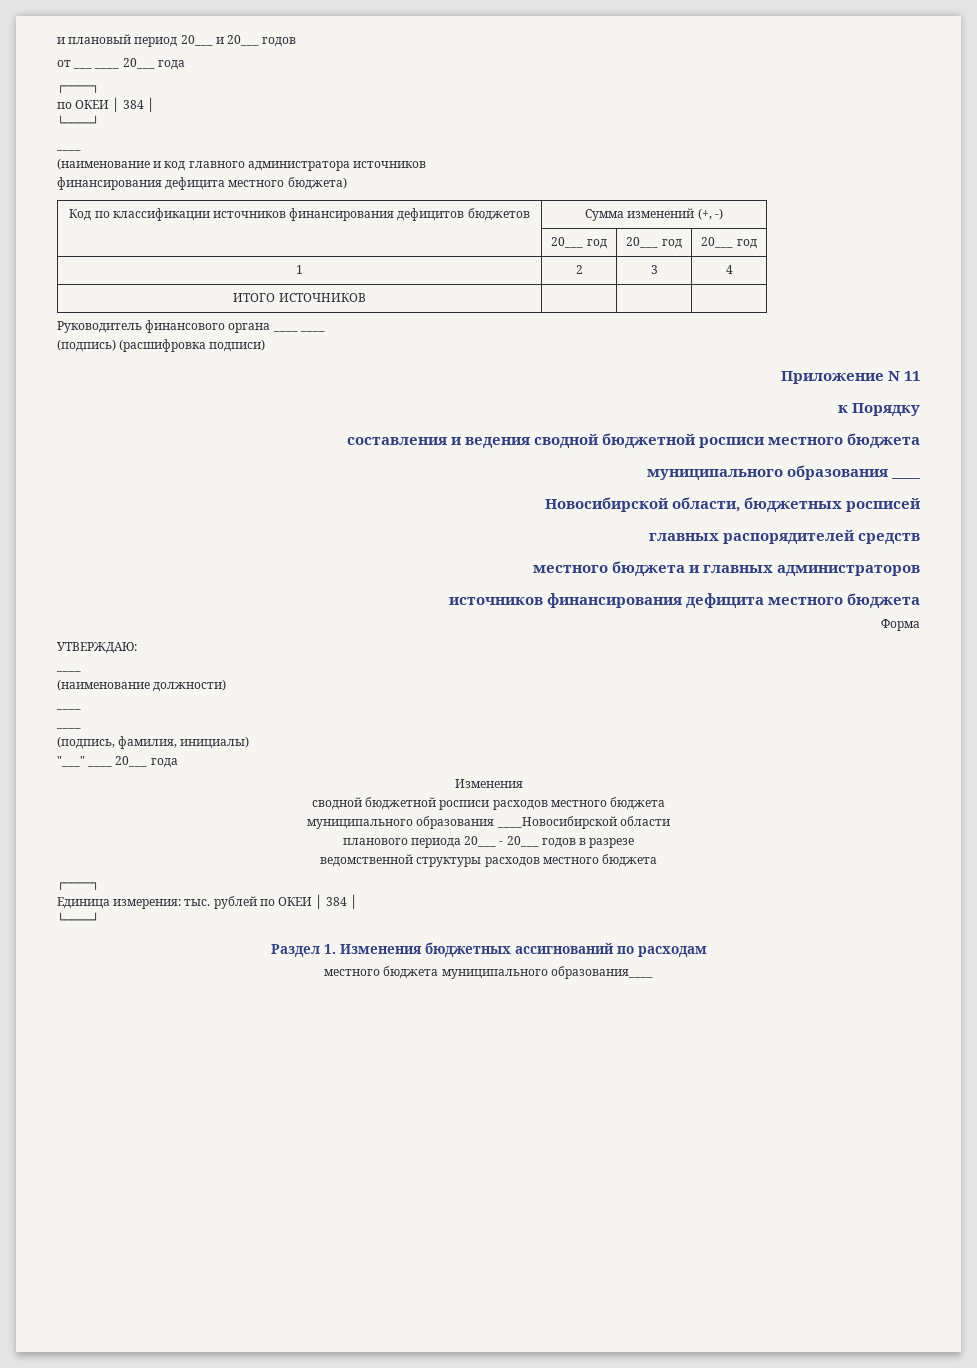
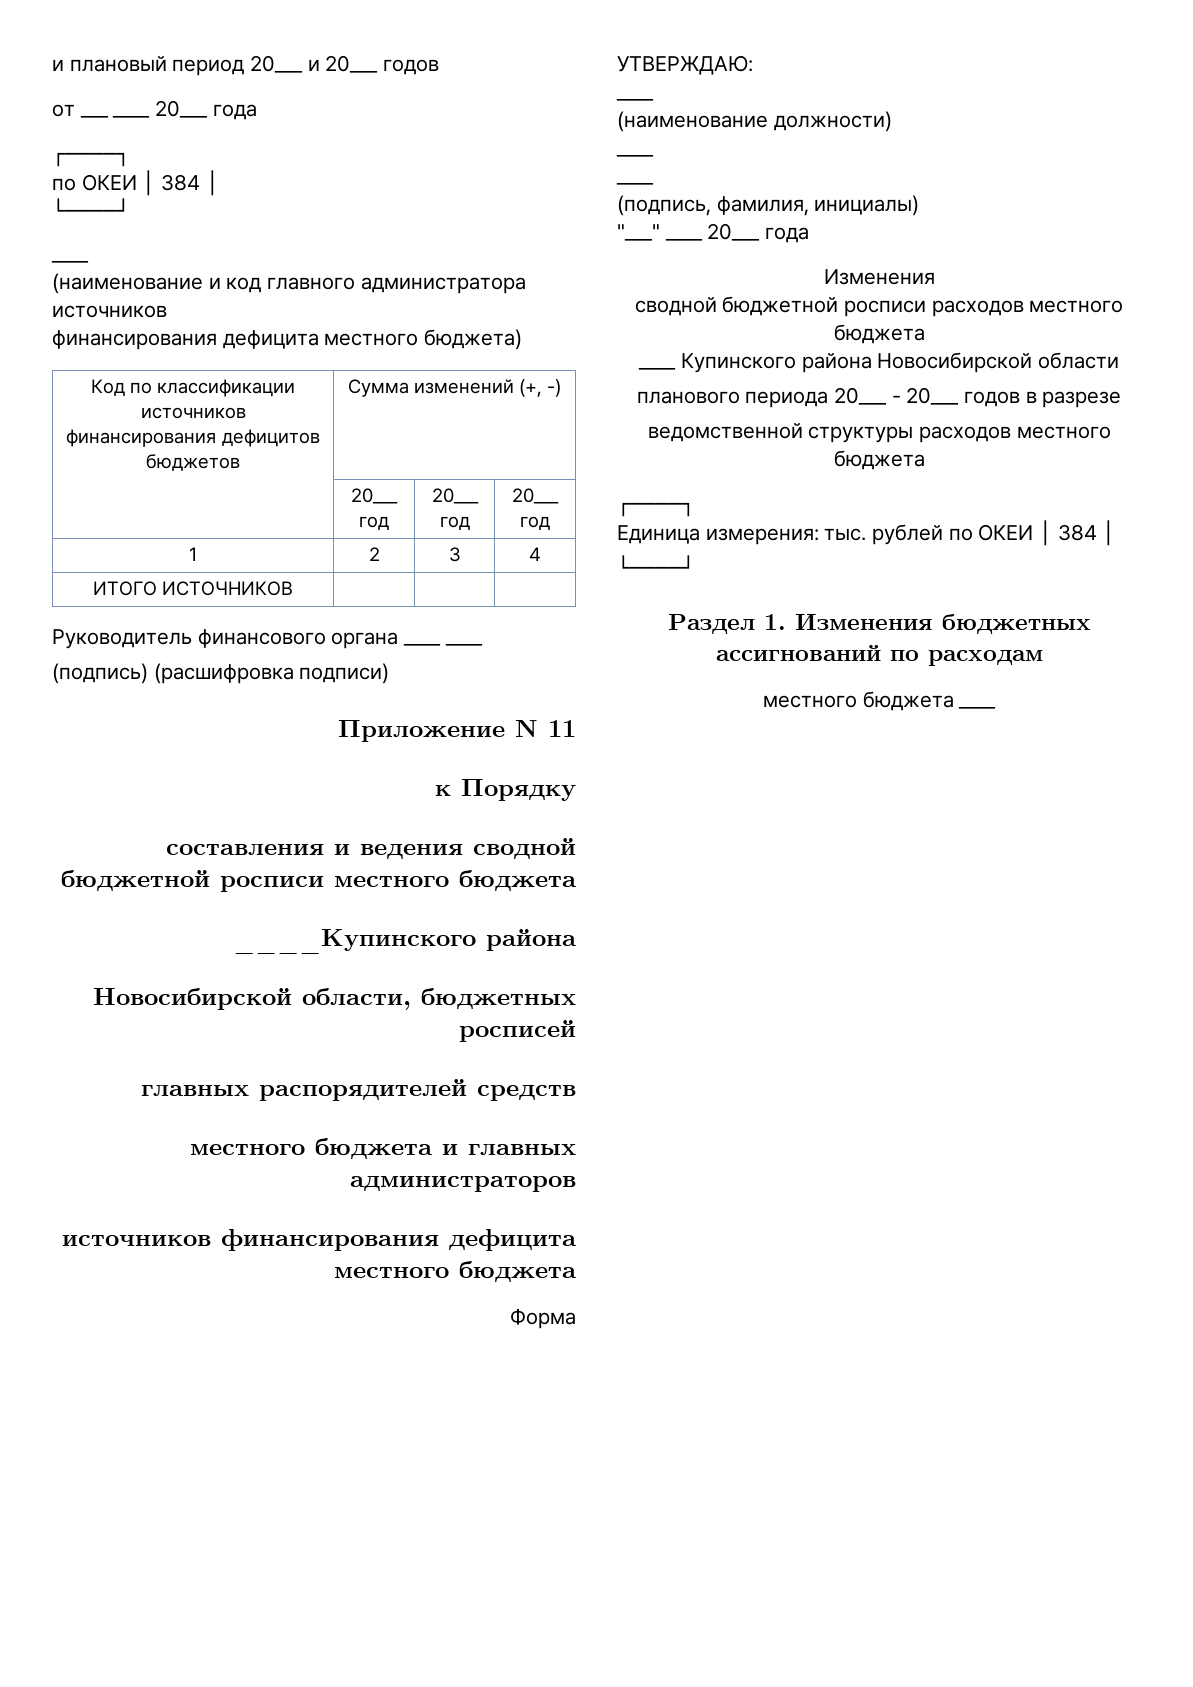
[646,465,920,481] муниципального образования ____ -> [233,929,576,954] ____Купинского района
[307,816,617,829] муниципального образования ____Новосибирской -> [638,352,1033,373] ____ Купинского района Новосибирской
[441,966,653,979] муниципального образования____ -> [958,707,997,709] ____

